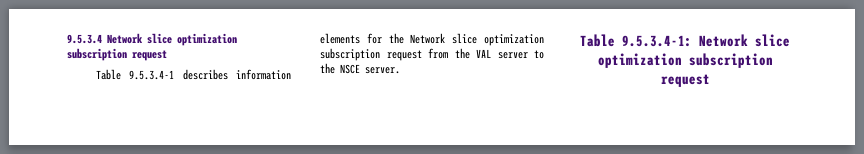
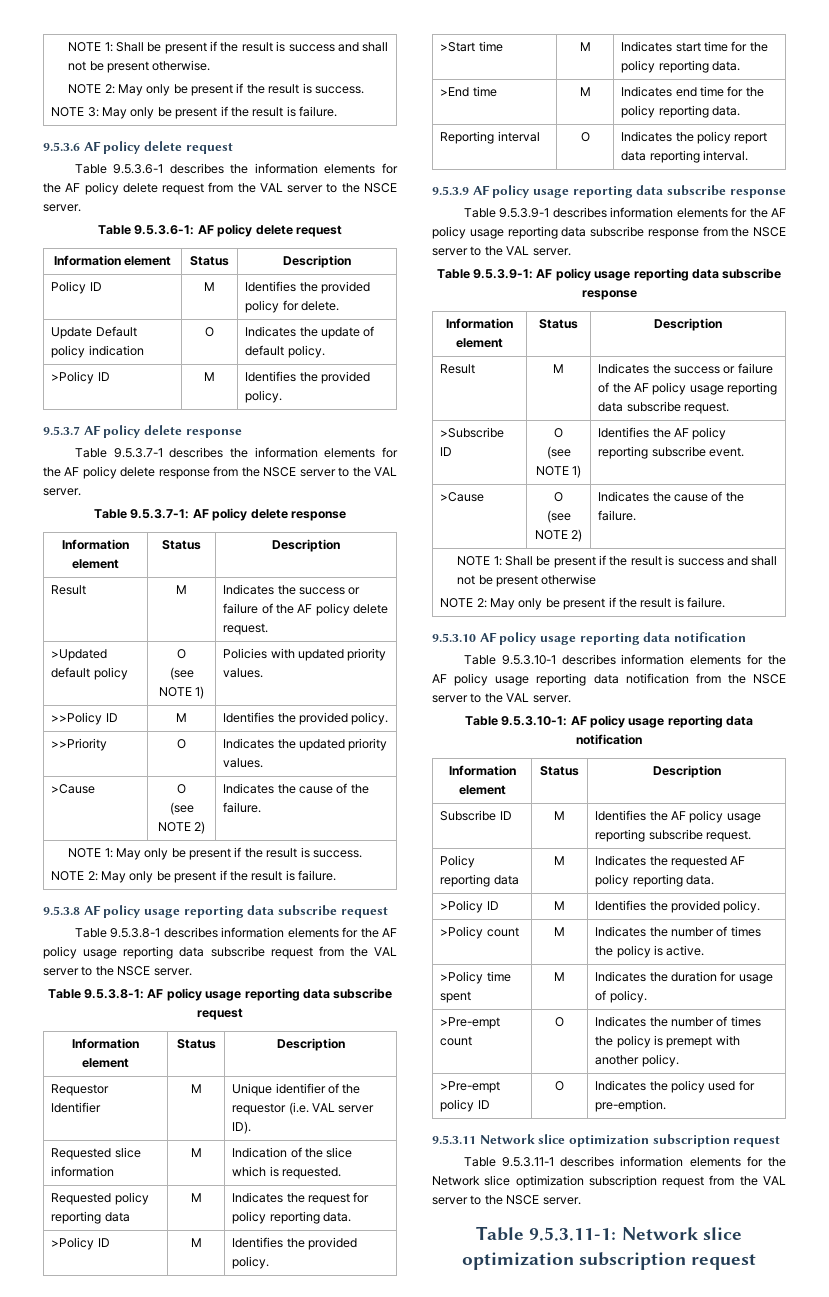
[67,34,102,44] 9.5.3.4 -> [68,41,389,54] [68,60,211,73] [68,83,364,96] [51,106,338,119] [43,141,233,154] [74,163,398,174] [43,182,397,195] [43,204,81,212] [98,224,342,237] [53,255,172,266] [190,256,229,266] [283,255,351,268] [51,281,102,294] [204,282,215,291] [245,281,371,294] [245,300,340,313] [51,326,137,339] [51,345,144,358] [205,327,214,337] [245,326,375,339] [245,345,325,358] [51,371,110,384] [204,372,215,381] [245,371,371,384] [245,390,283,403] [43,425,242,438] [74,447,398,458] [43,466,397,479] [43,488,81,496] [94,508,346,521] [62,539,129,550] [72,559,119,569] [162,540,201,550] [272,539,340,552] [51,585,87,595] [176,585,187,594] [223,584,361,595] [223,603,389,616] [223,623,269,635] [51,649,108,661] [51,667,128,680] [177,649,186,659] [169,667,194,680] [158,686,205,699] [223,648,387,661] [223,668,264,678] [51,712,118,725] [176,713,187,722] [223,712,389,725] [51,738,108,751] [177,739,186,749] [223,738,388,751] [223,758,264,768] [51,784,96,794] [177,784,186,794] [169,802,194,815] [157,821,206,834] [223,783,369,794] [223,802,262,813] [68,847,362,860] [51,870,337,883] [43,905,388,918] [74,927,397,938] [43,946,397,959] [43,966,192,976] [47,988,393,1001] [197,1008,243,1020] [72,1038,139,1049] [82,1058,129,1068] [176,1039,216,1049] [276,1038,345,1051] [51,1084,110,1096] [51,1102,102,1113] [190,1084,202,1093] [232,1083,361,1096] [232,1102,375,1115] [232,1121,252,1134] [51,1147,141,1160] [51,1166,115,1177] [190,1148,202,1157] [232,1147,353,1158] [232,1166,342,1179] [51,1192,149,1205] [51,1211,130,1224] [190,1193,202,1202] [232,1192,370,1205] [232,1211,352,1224] [51,1237,110,1250] [190,1238,202,1247] [232,1237,358,1250] [232,1256,270,1269] [440,41,503,52] [579,42,591,51] [621,41,768,52] [621,60,741,73] [440,86,497,97] [579,87,591,96] [621,86,764,97] [621,105,741,118] [440,131,540,144] [580,132,590,142] [621,131,768,144] [621,150,749,163] [432,185,786,198] [463,207,786,218] [432,226,786,239] [432,246,571,256] [436,268,782,281] [581,290,637,300] [446,318,513,329] [456,338,503,348] [539,319,578,329] [654,318,722,331] [440,364,476,374] [553,364,564,373] [598,363,773,374] [598,382,778,395] [598,401,730,414] [440,427,505,438] [440,447,453,456] [554,428,563,438] [546,446,571,459] [535,465,582,478] [598,427,727,440] [598,446,745,459] [440,492,485,502] [554,492,563,502] [546,510,571,523] [534,529,583,542] [598,491,744,502] [598,510,637,521] [457,555,778,568] [457,574,597,587] [440,597,726,610] [432,632,746,645] [463,654,786,665] [432,673,786,686] [432,693,571,703] [464,715,754,728] [576,734,642,745] [448,765,516,776] [458,785,506,795] [540,766,579,776] [652,765,721,778] [440,810,512,821] [554,811,565,820] [595,810,761,823] [595,829,752,842] [440,855,476,868] [440,874,519,887] [554,856,565,865] [595,855,746,868] [595,874,715,887] [440,900,499,913] [554,901,565,910] [595,900,761,913] [440,926,519,939] [554,927,565,936] [595,926,761,937] [595,945,705,958] [440,971,511,984] [440,991,472,1003] [554,972,565,981] [595,971,773,984] [595,990,647,1003] [440,1017,501,1029] [440,1036,473,1046] [555,1017,564,1027] [595,1016,761,1027] [595,1035,740,1048] [595,1054,679,1067] [440,1081,501,1093] [440,1099,490,1112] [555,1081,564,1091] [595,1080,755,1093] [595,1099,667,1112] [432,1135,476,1144] NOTE 1: Shall be present if the result is success and shall not be present otherwise. // NOTE 2: May only be present if the result is success. // NOTE 3: May only be present if the result is failure. // 9.5.3.6 AF policy delete request // Table 9.5.3.6-1 describes the information elements for the AF policy delete request from the VAL server to the NSCE server. // Table 9.5.3.6-1: AF policy delete request // Information element | Status | Description // Policy ID | M | Identifies the provided policy for delete. // Update Default policy indication | O | Indicates the update of default policy. // >Policy ID | M | Identifies the provided policy. // 9.5.3.7 AF policy delete response // Table 9.5.3.7-1 describes the information elements for the AF policy delete response from the NSCE server to the VAL server. // Table 9.5.3.7-1: AF policy delete response // Information element | Status | Description // Result | M | Indicates the success or failure of the AF policy delete request. // >Updated default policy | O // (see NOTE 1) | Policies with updated priority values. // >>Policy ID | M | Identifies the provided policy. // >>Priority | O | Indicates the updated priority values. // >Cause | O // (see NOTE 2) | Indicates the cause of the failure. // NOTE 1: May only be present if the result is success. // NOTE 2: May only be present if the result is failure. // 9.5.3.8 AF policy usage reporting data subscribe request // Table 9.5.3.8-1 describes information elements for the AF policy usage reporting data subscribe request from the VAL server to the NSCE server. // Table 9.5.3.8-1: AF policy usage reporting data subscribe request // Information element | Status | Description // Requestor Identifier | M | Unique identifier of the requestor (i.e. VAL server ID). // Requested slice information | M | Indication of the slice which is requested. // Requested policy reporting data | M | Indicates the request for policy reporting data. // >Policy ID | M | Identifies the provided policy. // >Start time | M | Indicates start time for the policy reporting data. // >End time | M | Indicates end time for the policy reporting data. // Reporting interval | O | Indicates the policy report data reporting interval. // 9.5.3.9 AF policy usage reporting data subscribe response // Table 9.5.3.9-1 describes information elements for the AF policy usage reporting data subscribe response from the NSCE server to the VAL server. // Table 9.5.3.9-1: AF policy usage reporting data subscribe response // Information element | Status | Description // Result | M | Indicates the success or failure of the AF policy usage reporting data subscribe request. // >Subscribe ID | O // (see NOTE 1) | Identifies the AF policy reporting subscribe event. // >Cause | O // (see NOTE 2) | Indicates the cause of the failure. // NOTE 1: Shall be present if the result is success and shall not be present otherwise // NOTE 2: May only be present if the result is failure. // 9.5.3.10 AF policy usage reporting data notification // Table 9.5.3.10-1 describes information elements for the AF policy usage reporting data notification from the NSCE server to the VAL server. // Table 9.5.3.10-1: AF policy usage reporting data notification // Information element | Status | Description // Subscribe ID | M | Identifies the AF policy usage reporting subscribe request. // Policy reporting data | M | Indicates the requested AF policy reporting data. // >Policy ID | M | Identifies the provided policy. // >Policy count | M | Indicates the number of times the policy is active. // >Policy time spent | M | Indicates the duration for usage of policy. // >Pre-empt count | O | Indicates the number of times the policy is premept with another policy. // >Pre-empt policy ID | O | Indicates the policy used for pre-emption. // 9.5.3.11
[129,70,175,80] 9.5.3.4-1 -> [502,1157,555,1167] 9.5.3.11-1
[622,35,692,47] 9.5.3.4-1: -> [529,1227,617,1241] 9.5.3.11-1:

